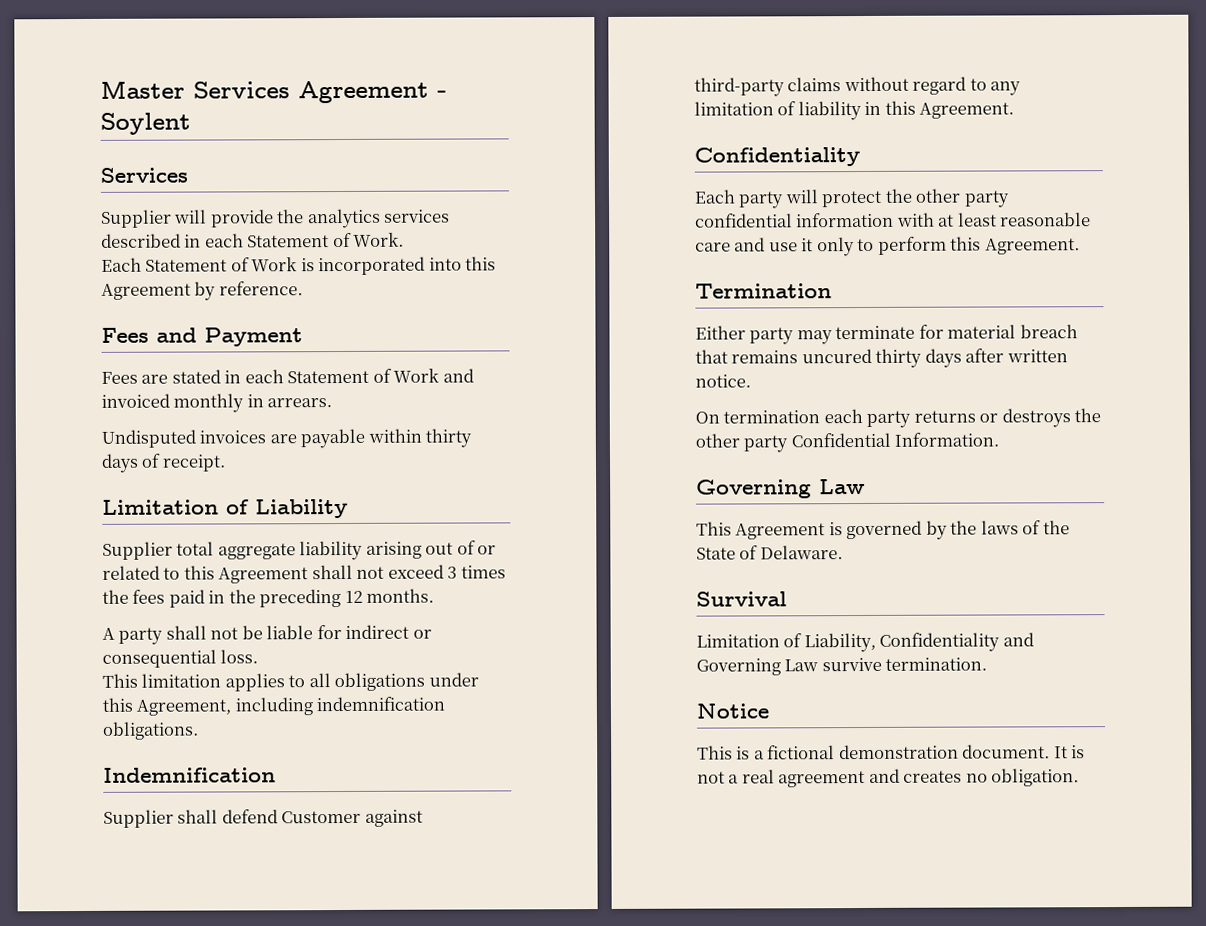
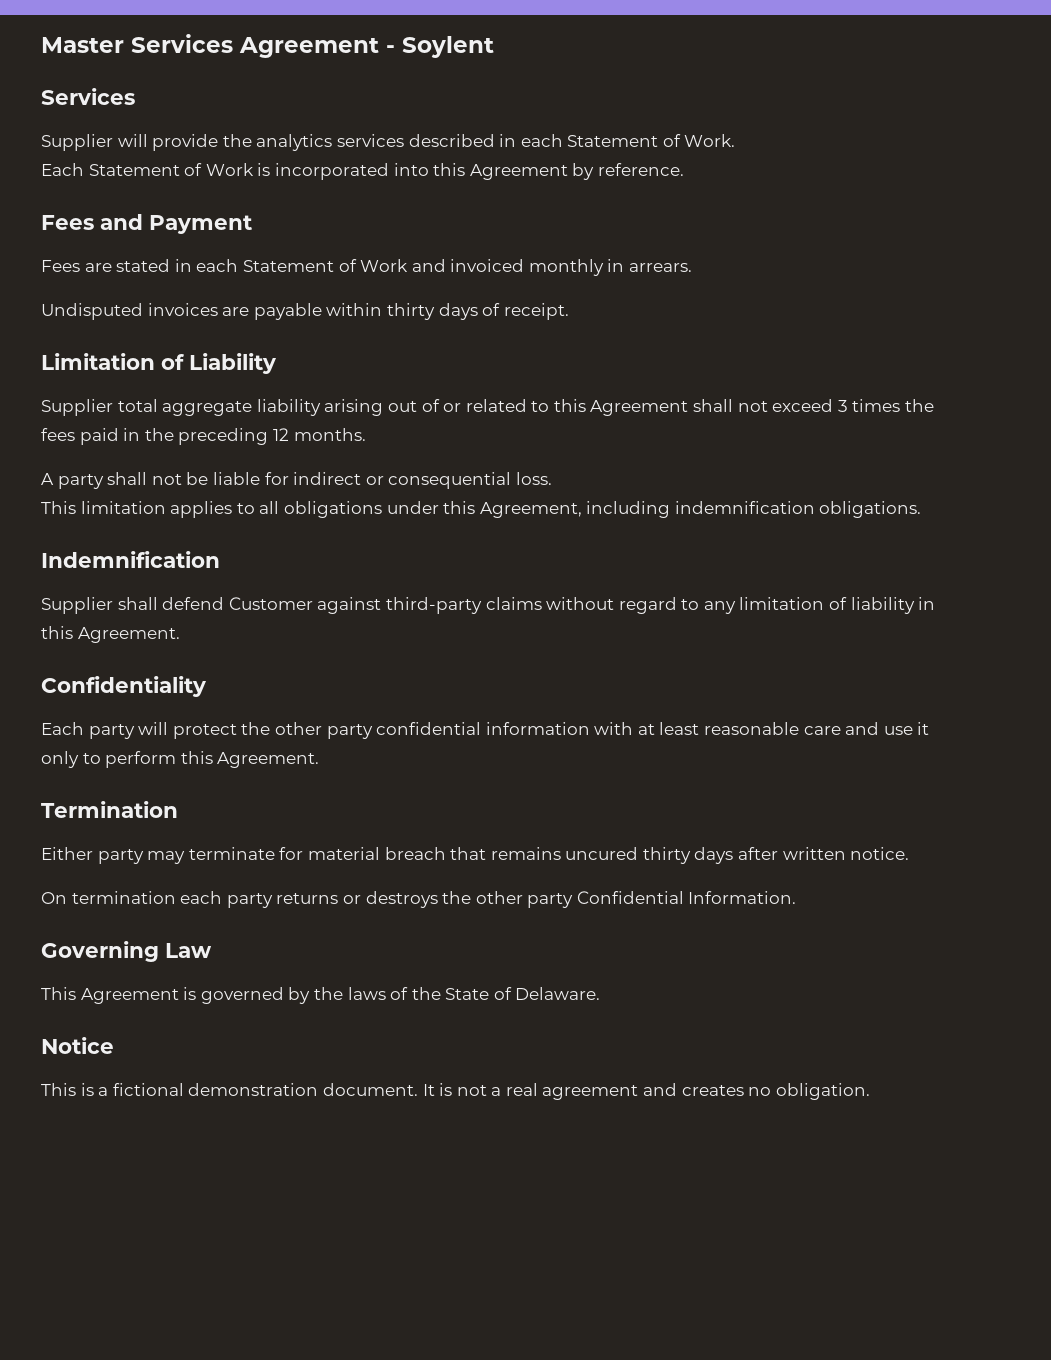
[696,591,787,607] [696,632,1034,653] [696,657,988,676] // Survival // Limitation of Liability, Confidentiality and Governing Law survive termination. -> (601, 993) none

